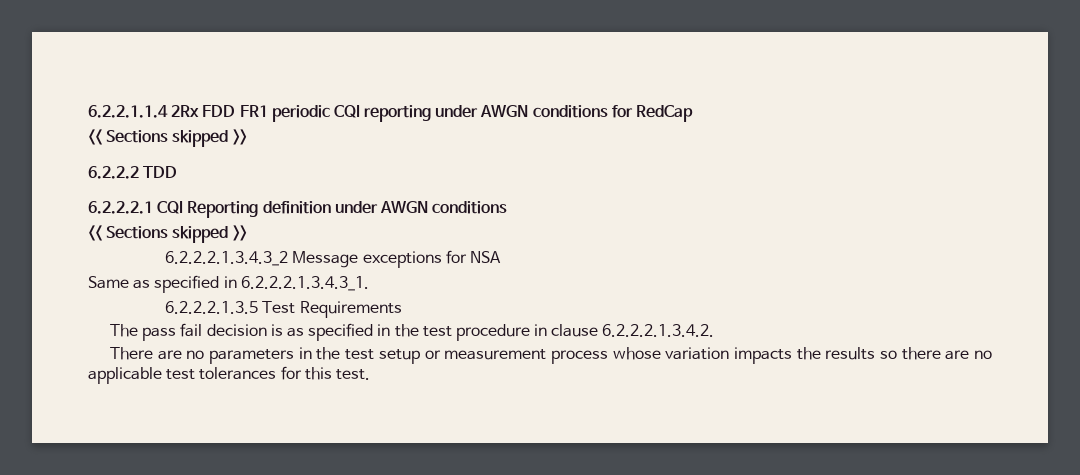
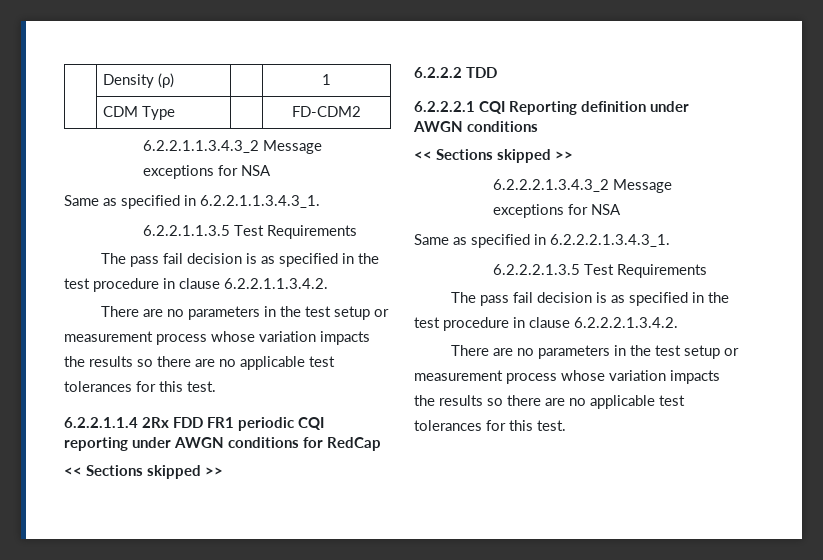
(88, 111) none -> [103,73,175,88] [322,74,331,85] [103,106,176,120] [292,106,361,117] [143,140,323,154] [143,165,272,179] [64,195,320,209] [143,225,358,239] [101,253,380,267] [64,278,328,292] [101,306,390,320] [64,331,370,345] [64,356,335,370] [64,381,216,392] | Density (ρ) | | 1 // | CDM Type | | FD-CDM2 // 6.2.2.1.1.3.4.3_2 Message exceptions for NSA // Same as specified in 6.2.2.1.1.3.4.3_1. // 6.2.2.1.1.3.5 Test Requirements // The pass fail decision is as specified in the test procedure in clause 6.2.2.1.1.3.4.2. // There are no parameters in the test setup or measurement process whose variation impacts the results so there are no applicable test tolerances for this test. //

